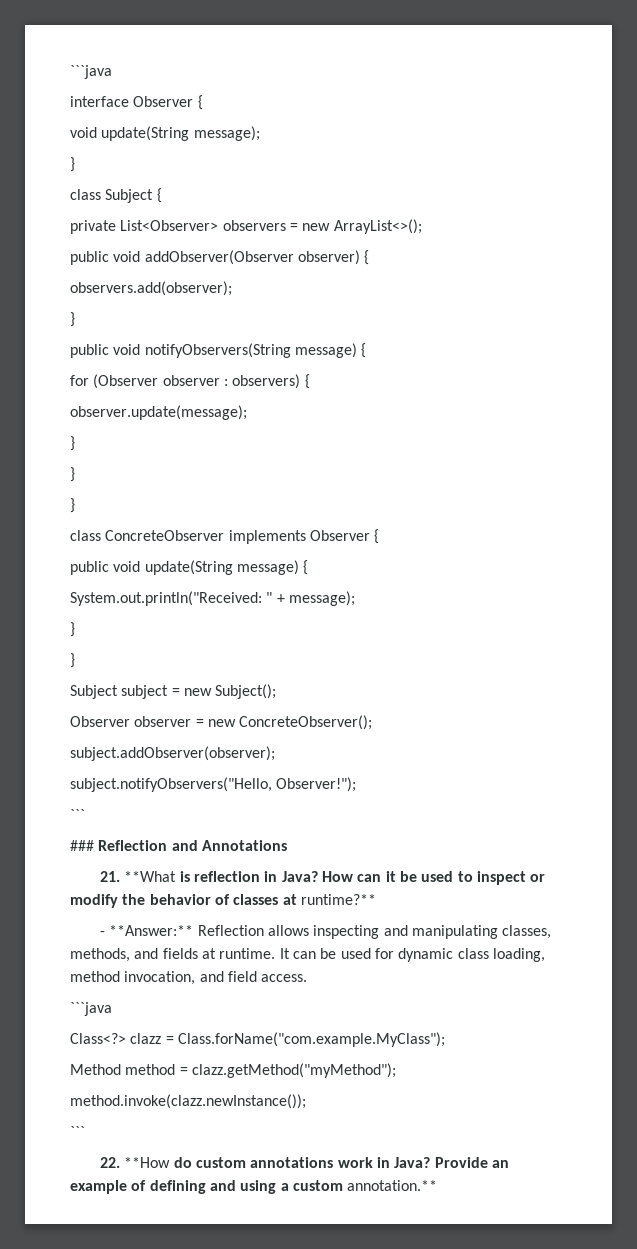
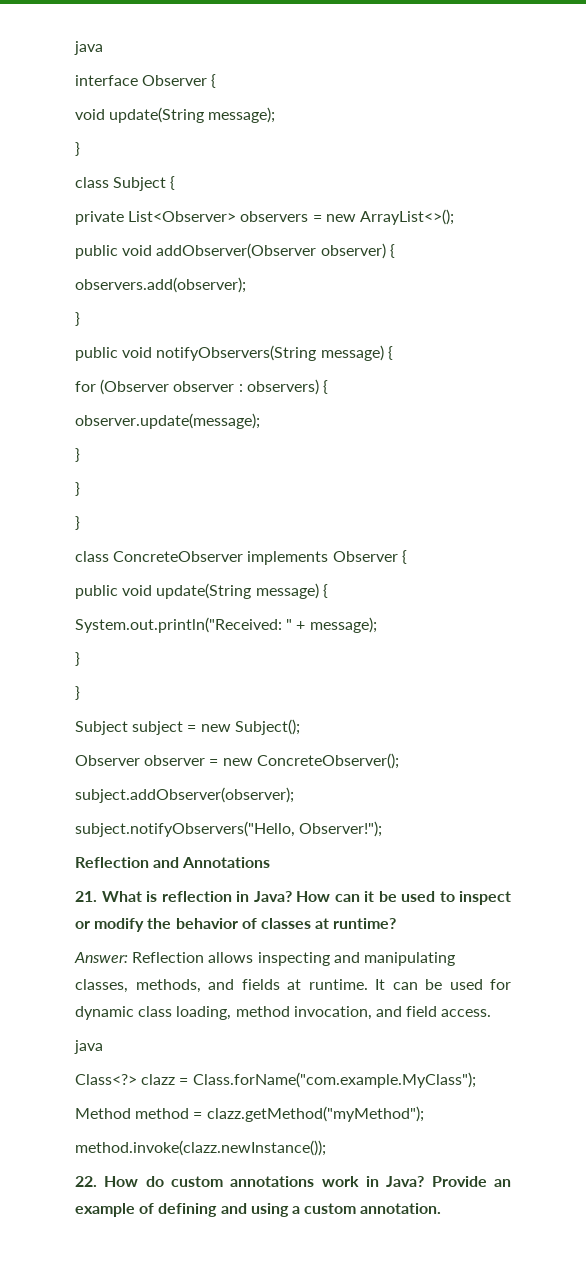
[70,65,112,79] ```java -> [74,41,103,55] java
[70,809,85,820] [70,840,94,851] ``` // ### -> (383, 829) none
[124,871,177,882] **What -> [101,891,142,902] What
[300,894,376,905] [99,925,194,936] runtime?** // - **Answer:** -> [333,918,397,929] [74,952,128,963] runtime? // Answer:
[70,1002,112,1016] ```java -> [74,1040,103,1054] java
[70,1126,85,1137] // ``` -> (326, 1148) none
[124,1157,171,1168] **How -> [104,1176,139,1187] How
[347,1180,438,1191] annotation.** -> [360,1203,442,1214] annotation.

